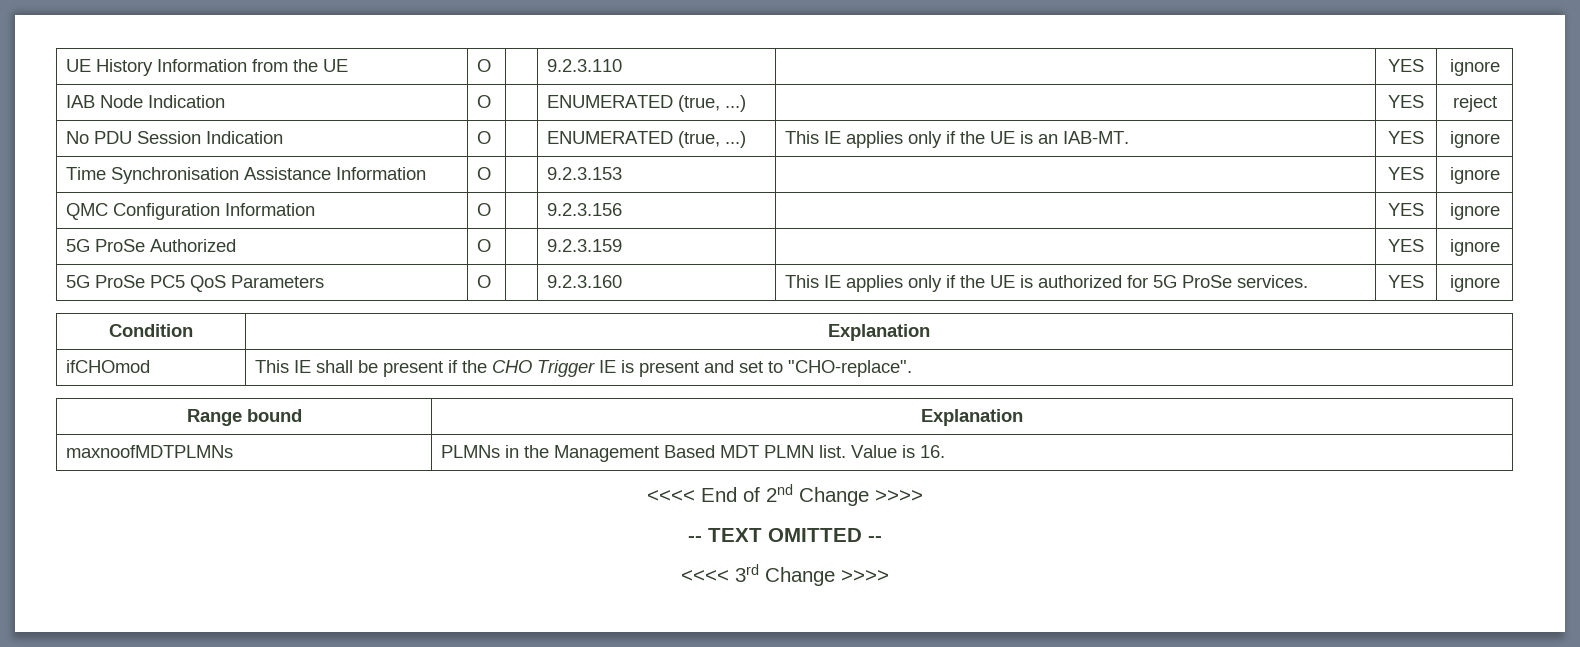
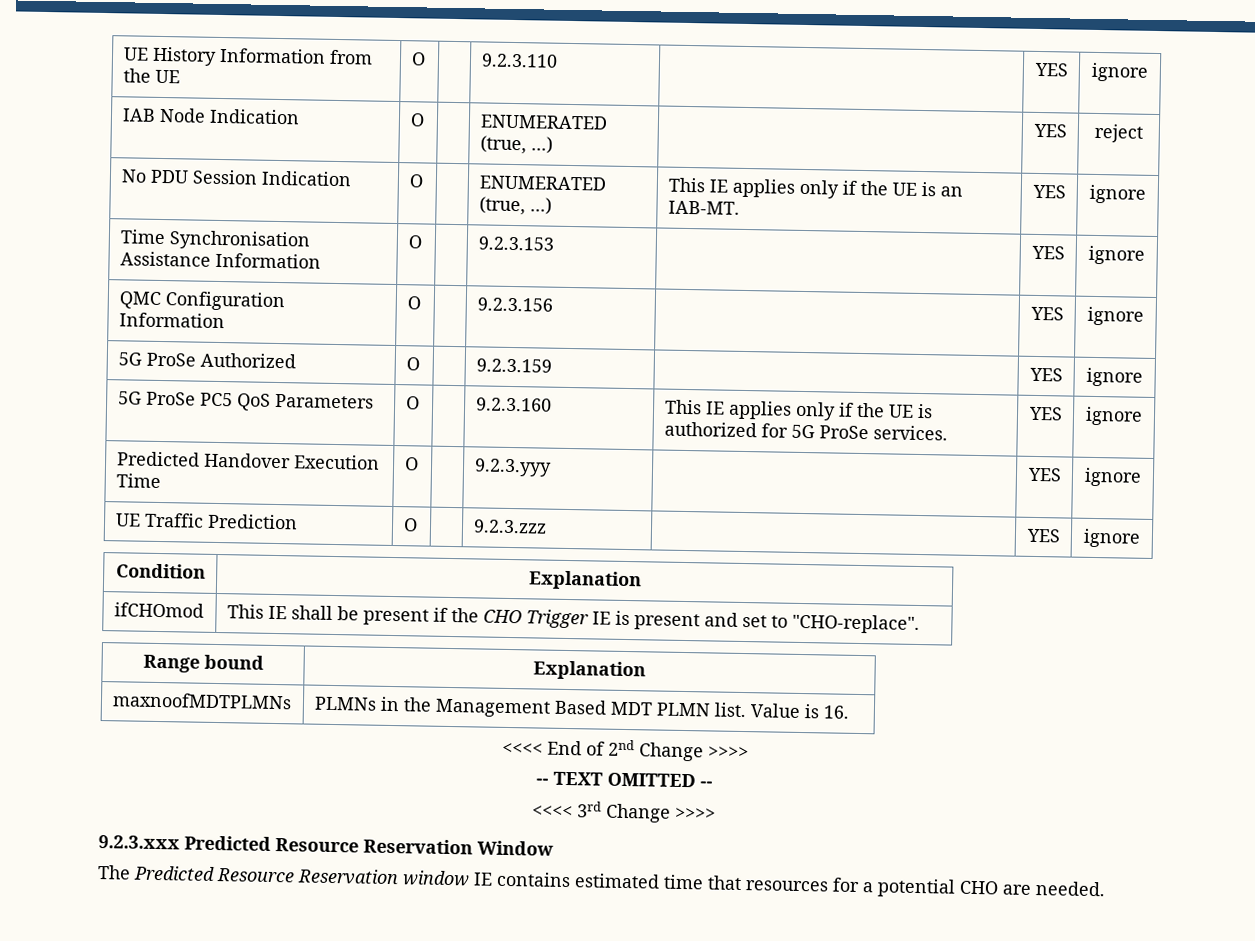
(1500, 283) none -> [116,451,380,470] [115,473,161,489] [403,457,419,471] [473,458,552,477] [1026,467,1062,482] [1084,467,1142,487] [114,512,298,530] [402,518,418,532] [472,519,547,534] [1025,528,1061,543] [1083,528,1141,548] // Predicted Handover Execution Time | O | | 9.2.3.yyy | | YES | ignore // UE Traffic Prediction | O | | 9.2.3.zzz | | YES | ignore
(889, 576) none -> [98,835,554,856] [97,865,1106,898] // 9.2.3.xxx Predicted Resource Reservation Window // The Predicted Resource Reservation window IE contains estimated time that resources for a potential CHO are needed.

